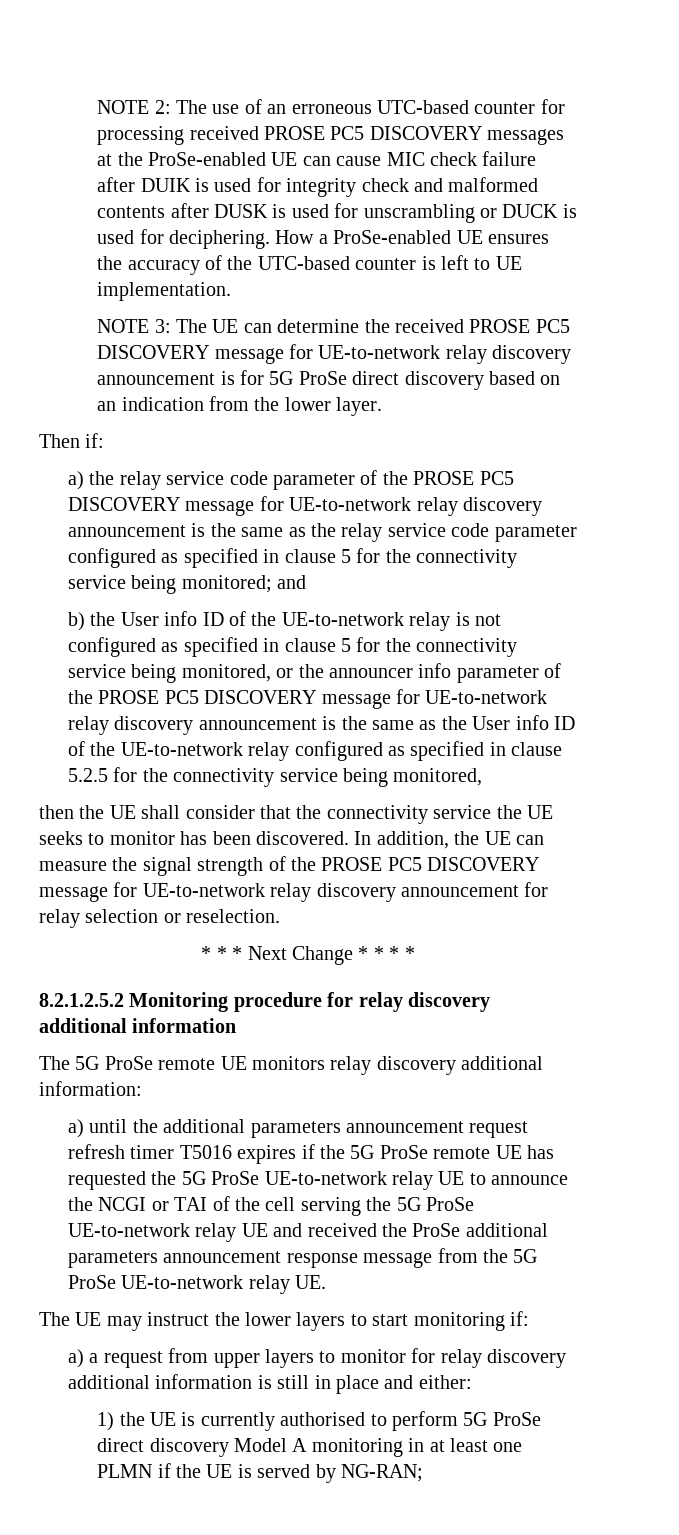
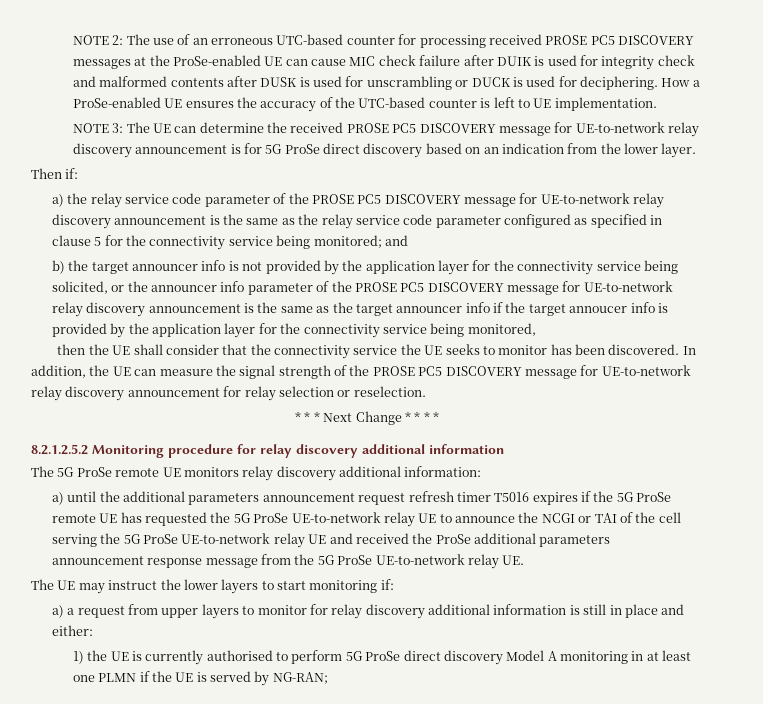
[120,611,502,631] [68,637,518,657] [68,664,271,683] User info ID of the UE-to-network relay is not configured as specified in clause 5 for the connectivity service being monitored, -> [91,260,678,275] [51,281,108,294] target announcer info is not provided by the application layer for the connectivity service being solicited,
[472,715,576,730] [68,741,563,761] [68,768,109,782] User info ID of the UE-to-network relay configured as specified in clause 5.2.5 -> [355,302,668,316] [51,323,256,338] target announcer info if the target annoucer info is provided by the application layer

